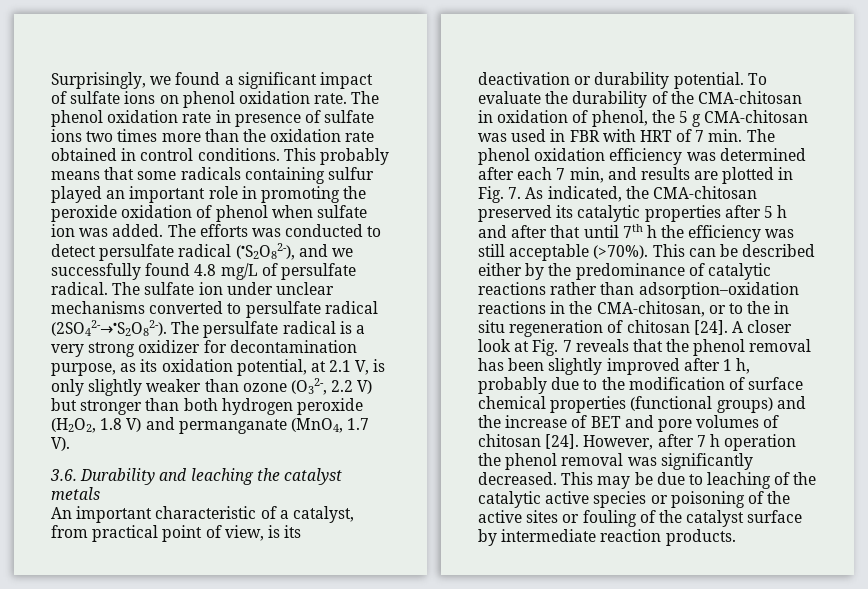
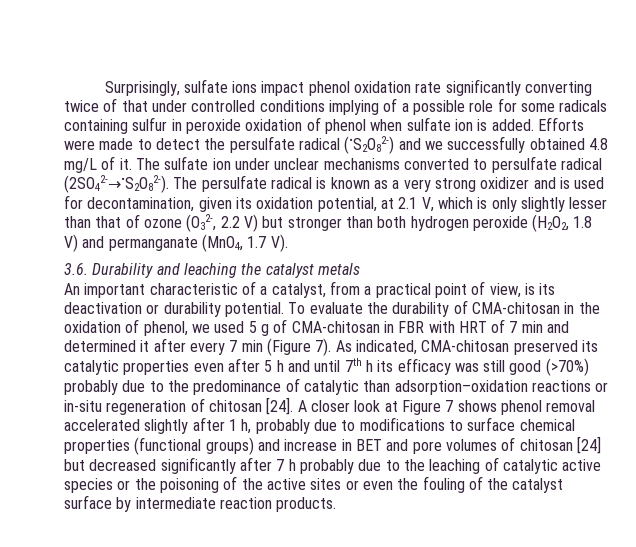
[150,72,373,89] [51,91,380,108] [51,110,375,127] [51,129,375,142] [51,148,389,165] [51,167,374,184] [51,186,367,203] we found a significant impact of sulfate ions on phenol oxidation rate. The phenol oxidation rate in presence of sulfate ions two times more than the oxidation rate obtained in control conditions. This probably means that some radicals containing sulfur played an important role in promoting the -> [183,79,593,96] [64,98,608,115] [64,117,182,134] sulfate ions impact phenol oxidation rate significantly converting twice of that under controlled conditions implying of a possible role for some radicals containing sulfur in
[79,224,364,237] was added. The efforts was conducted -> [477,117,584,131] [64,138,134,150] is added. Efforts were made
[99,243,295,261] persulfate radical (•S2O82-), -> [204,136,395,154] the persulfate radical (•S2O82-)
[145,263,191,276] found -> [529,138,585,150] obtained
[280,263,356,280] [51,282,108,295] persulfate radical. -> [119,158,132,170] it.
(352, 327) none -> [330,177,388,189] known as
[203,340,357,353] [51,363,137,376] for decontamination purpose, as -> [533,177,605,189] [64,195,232,212] and is used for decontamination, given
(370, 367) none -> [437,197,473,209] which
[146,379,239,392] weaker than -> [569,197,608,209] [64,214,140,228] lesser than that of
(88, 531) none -> [364,286,372,295] a
[670,91,802,104] [478,110,493,123] the CMA-chitosan in -> [471,302,600,314] CMA-chitosan in the
[651,110,809,127] [478,129,547,142] the 5 g CMA-chitosan was used -> [191,319,380,336] we used 5 g of CMA-chitosan
[708,129,775,142] [478,148,806,165] [478,167,794,184] [478,186,522,203] min. The phenol oxidation efficiency was determined after each 7 min, and results are plotted in Fig. 7. -> [521,321,570,333] [64,338,332,356] min and determined it after every 7 min (Figure 7).
[625,186,649,199] the -> (417, 347) none
(721, 213) none -> [193,363,224,372] even
[511,225,581,238] after that -> (310, 366) none
[661,225,795,242] [478,244,816,261] [478,263,545,280] the efficiency was still acceptable (>70%). This can be described either by -> [377,358,589,376] [64,380,164,395] its efficacy was still good (>70%) probably due to
[478,282,598,295] reactions rather -> (359, 387) none
[550,301,790,317] [478,320,505,333] in the CMA-chitosan, or to the in situ -> [595,382,609,392] [64,400,102,412] or in-situ
[532,339,812,356] [478,358,680,375] Fig. 7 reveals that the phenol removal has been slightly improved -> [401,400,596,415] [64,419,189,434] Figure 7 shows phenol removal accelerated slightly
[601,377,745,390] the modification of -> [359,417,463,431] modifications to
[478,415,588,428] the increase of -> [284,439,352,451] increase in
[545,434,797,451] [478,453,753,470] [478,472,703,489] [24]. However, after 7 h operation the phenol removal was significantly decreased. This may be due to -> [576,436,601,454] [64,457,425,474] [24] but decreased significantly after 7 h probably due to the
[793,472,817,485] the -> (499, 464) none
(668, 499) none -> [134,478,156,490] the
(580, 518) none -> [362,478,419,490] even the

